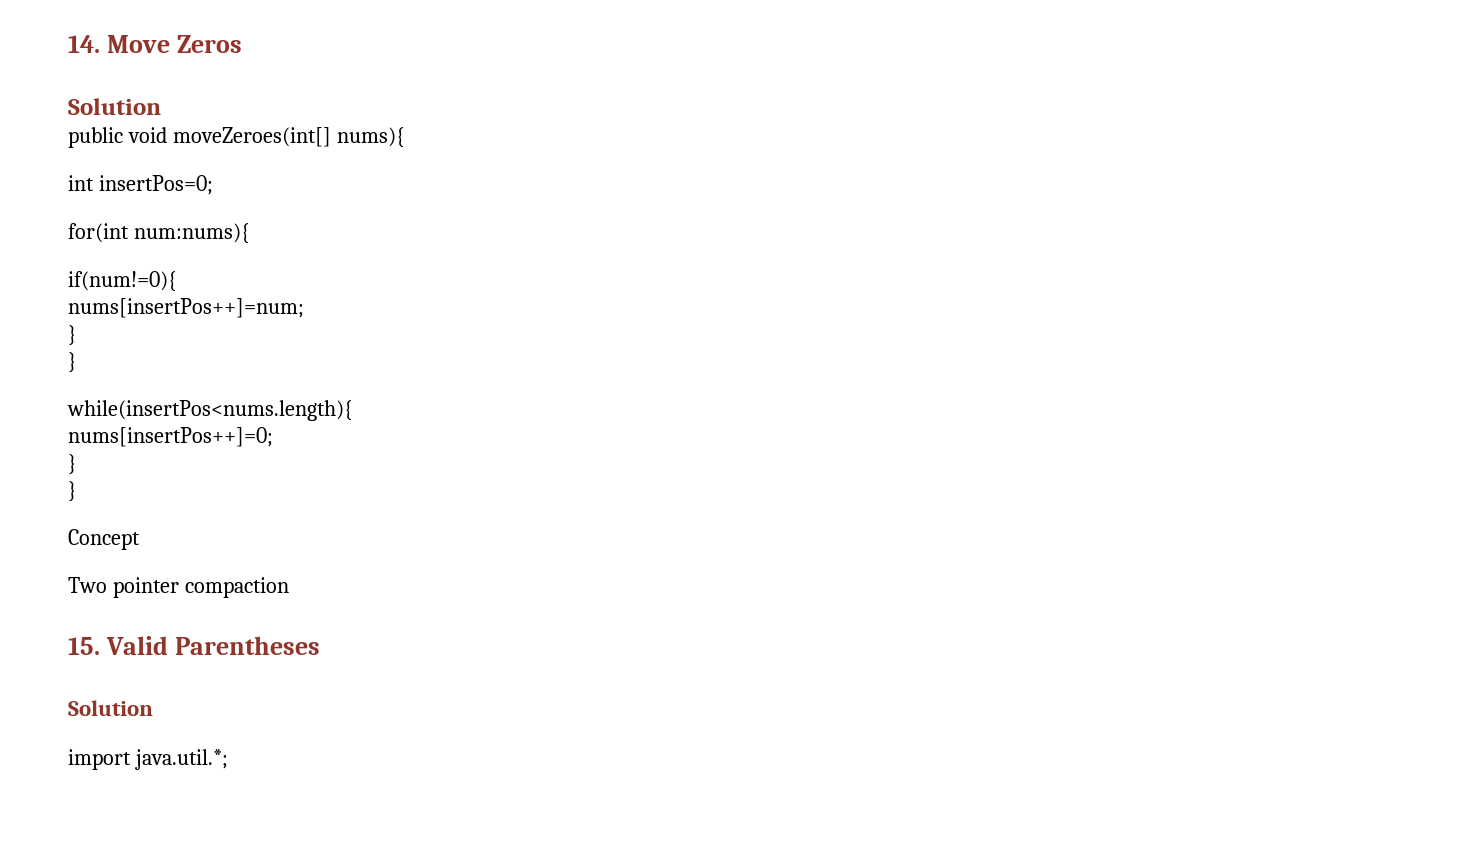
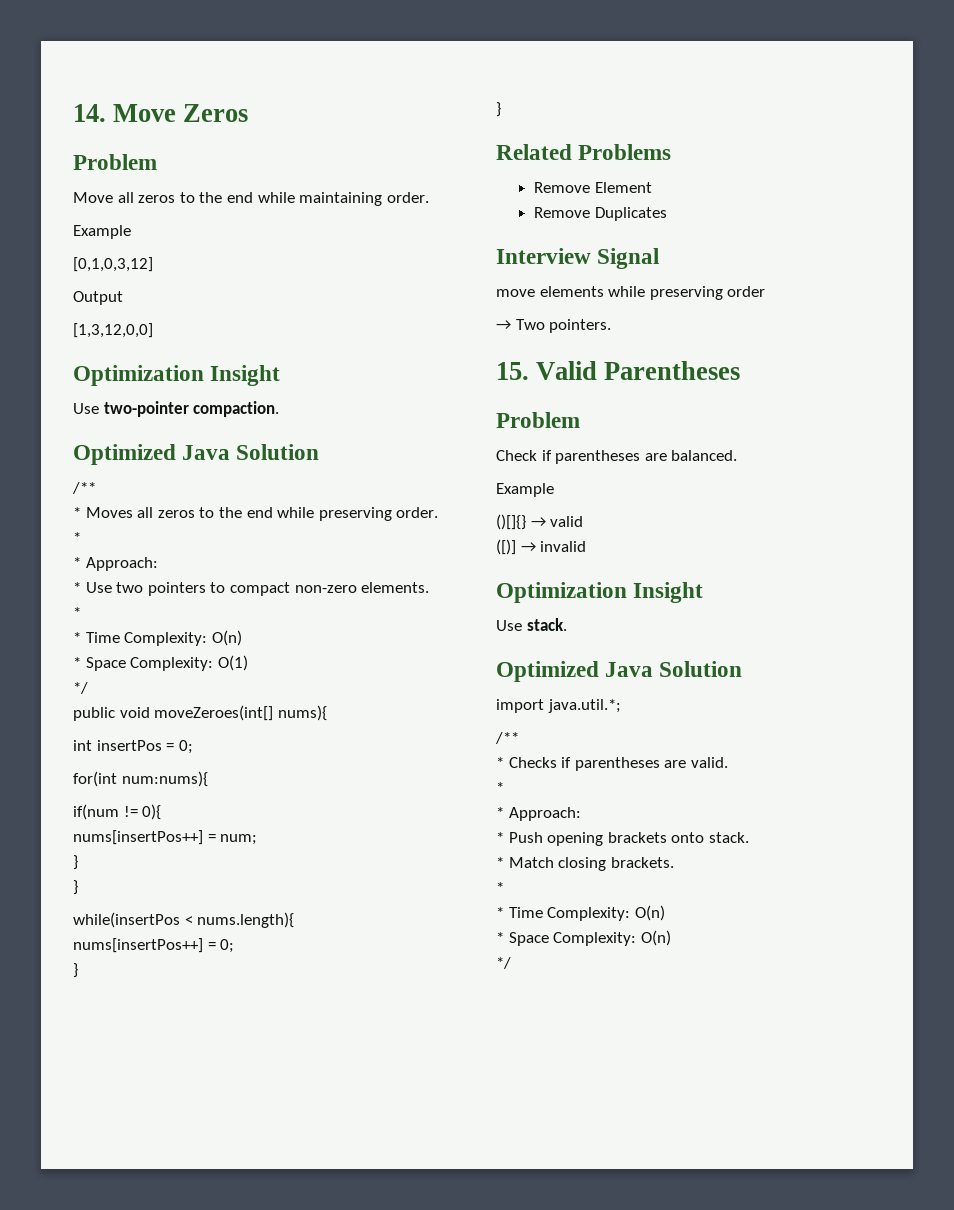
[68,98,161,115] Solution -> [73,154,157,170] [73,192,429,206] [73,225,131,239] [73,257,153,272] [73,291,123,305] [73,323,153,338] [73,365,281,386] [73,401,280,417] [73,444,320,465] [72,482,96,494] [73,507,439,521] [73,532,81,543] [73,557,158,571] [73,582,430,596] [73,607,81,618] [73,630,242,646] [73,655,248,671] [73,682,88,694] Problem // Move all zeros to the end while maintaining order. // Example // [0,1,0,3,12] // Output // [1,3,12,0,0] // Optimization Insight // Use two-pointer compaction. // Optimized Java Solution // /** // * Moves all zeros to the end while preserving order. // * // * Approach: // * Use two pointers to compact non-zero elements. // * // * Time Complexity: O(n) // * Space Complexity: O(1) // */
[98,175,213,195] insertPos=0; -> [96,740,193,754] insertPos = 0;
[68,271,177,292] [68,298,304,318] [68,325,77,346] [68,352,77,373] [67,400,353,421] [68,427,273,447] [68,454,77,475] [68,481,77,502] [68,529,140,550] [68,577,289,598] [68,636,320,655] [68,700,153,716] [68,749,228,770] if(num!=0){ // nums[insertPos++]=num; // } // } // while(insertPos<nums.length){ // nums[insertPos++]=0; // } // } // Concept // Two pointer compaction // 15. Valid Parentheses // Solution // import java.util.*; -> [73,804,162,820] [73,830,258,845] [73,855,78,870] [73,880,78,895] [73,912,295,928] [73,938,235,953] [73,963,78,978] [496,102,501,117] [496,144,672,160] [534,182,653,193] [534,207,668,221] [496,248,660,269] [496,286,766,300] [496,319,612,333] [496,361,741,380] [496,412,580,428] [496,450,738,464] [496,483,554,497] [496,514,584,530] [496,539,587,555] [496,582,704,603] [496,618,567,631] [496,661,743,682] [496,699,621,713] [495,732,519,744] [496,757,728,771] [496,782,504,793] [496,807,581,821] [496,832,749,846] [496,857,674,871] [496,882,504,893] [496,905,665,921] [496,930,671,946] [496,957,511,969] if(num != 0){ // nums[insertPos++] = num; // } // } // while(insertPos < nums.length){ // nums[insertPos++] = 0; // } // } // Related Problems // Remove Element // Remove Duplicates // Interview Signal // move elements while preserving order // → Two pointers. // 15. Valid Parentheses // Problem // Check if parentheses are balanced. // Example // ()[]{} → valid // ([)] → invalid // Optimization Insight // Use stack. // Optimized Java Solution // import java.util.*; // /** // * Checks if parentheses are valid. // * // * Approach: // * Push opening brackets onto stack. // * Match closing brackets. // * // * Time Complexity: O(n) // * Space Complexity: O(n) // */

